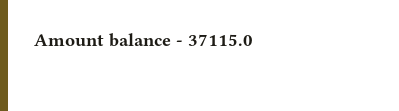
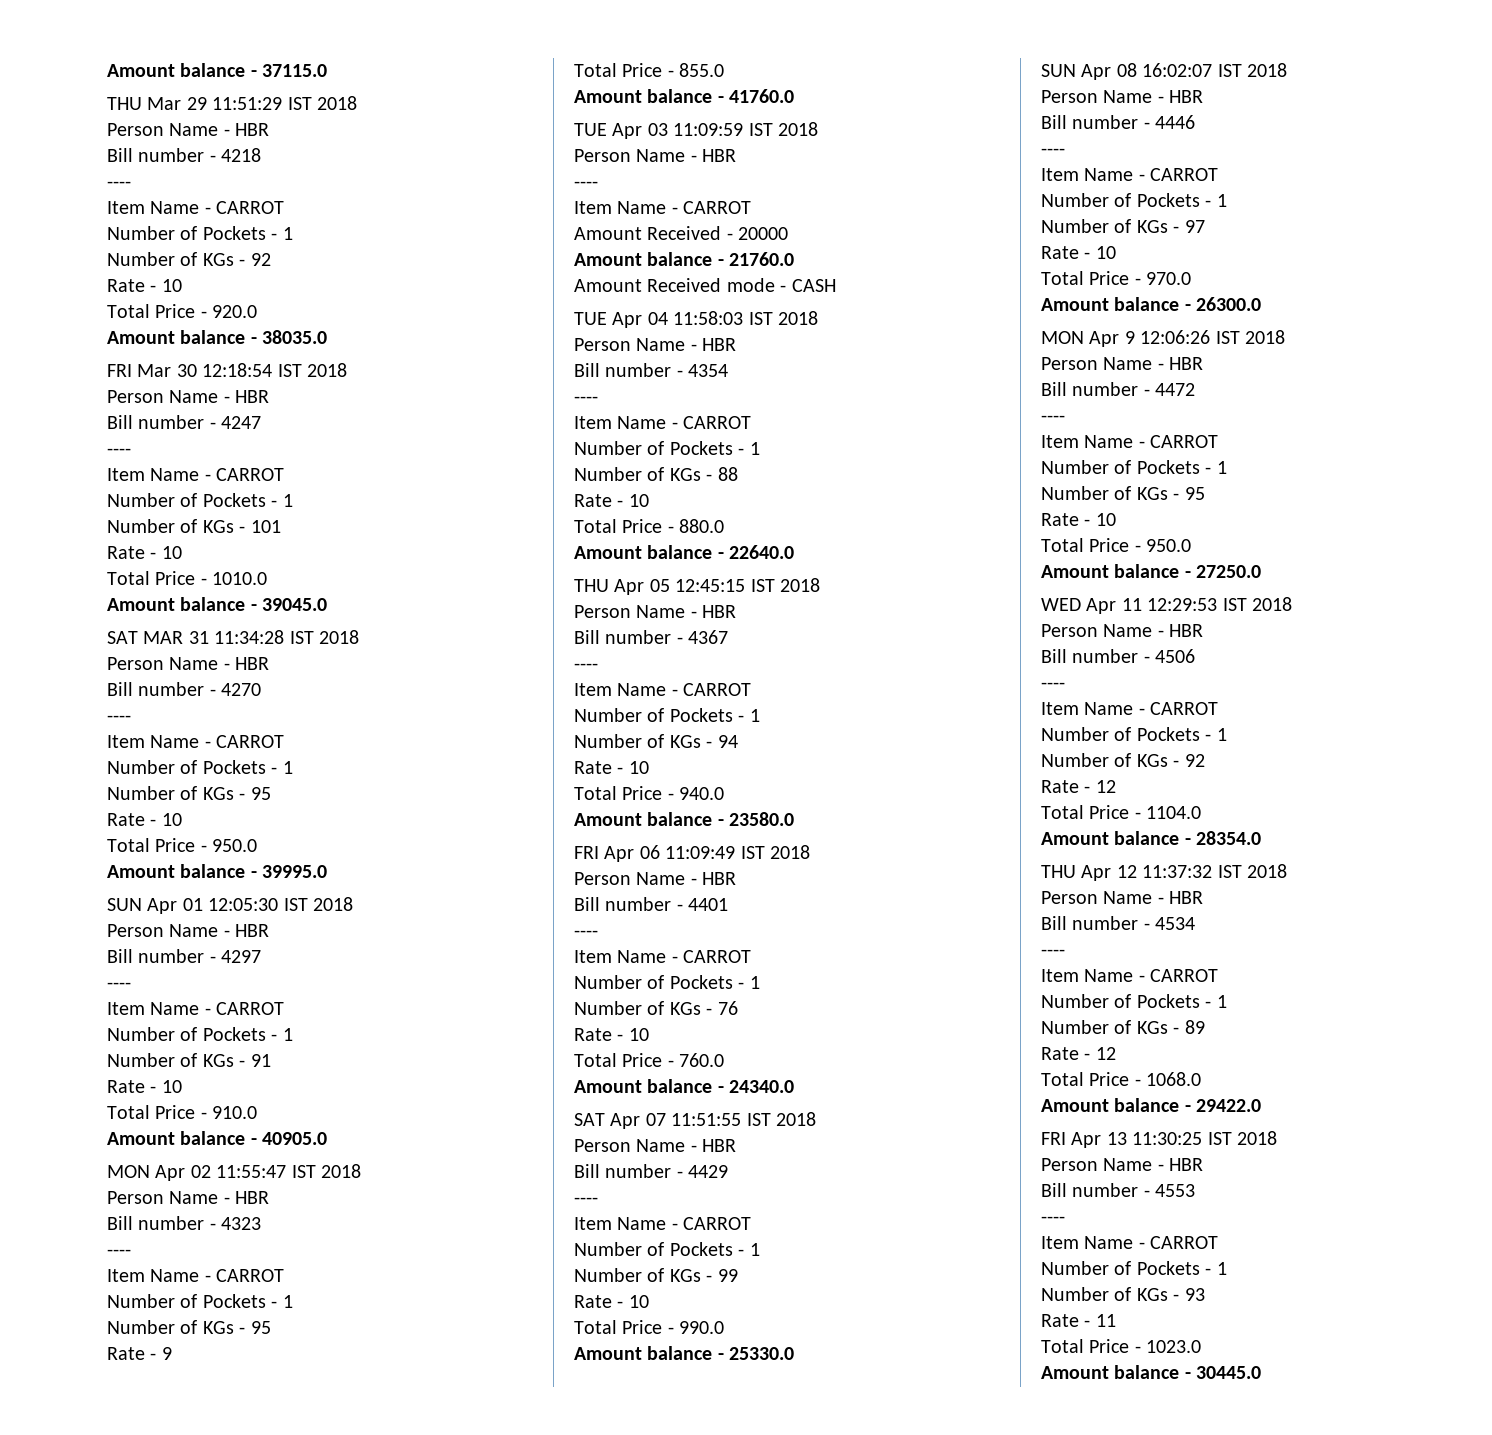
(253, 40) none -> [107,96,357,110] [107,123,270,136] [107,148,262,162] [107,181,131,188] [107,201,285,214] [107,226,293,240] [107,252,271,266] [107,279,182,292] [107,304,258,318] [107,330,328,344] [107,363,347,377] [107,390,270,403] [107,415,262,429] [107,448,131,455] [107,468,285,481] [107,493,293,507] [107,519,281,533] [107,546,182,559] [107,571,268,585] [107,597,328,611] [107,630,359,644] [107,657,270,670] [107,682,262,696] [107,715,131,722] [107,735,285,748] [107,760,293,774] [107,786,271,800] [107,813,182,826] [107,838,258,852] [107,864,328,878] [107,897,353,914] [107,924,270,937] [107,949,262,963] [107,982,131,989] [107,1002,285,1015] [107,1027,293,1041] [107,1053,271,1067] [107,1080,182,1093] [107,1105,258,1119] [107,1131,328,1145] [107,1164,361,1181] [107,1191,270,1204] [107,1216,262,1230] [107,1249,131,1256] [107,1269,285,1282] [107,1294,293,1308] [107,1320,271,1334] [107,1347,172,1360] [574,63,725,77] [574,89,795,103] [574,122,818,139] [574,149,737,162] [574,181,598,188] [574,201,752,214] [574,226,789,240] [574,252,795,266] [574,278,836,292] [574,311,818,328] [574,338,737,351] [574,363,729,377] [574,396,598,403] [574,416,752,429] [574,441,760,455] [574,467,738,481] [574,494,649,507] [574,519,725,533] [574,545,795,559] [574,578,820,595] [574,605,737,618] [574,630,729,644] [574,663,598,670] [574,683,752,696] [574,708,760,722] [574,734,738,748] [574,761,649,774] [574,786,725,800] [574,812,795,826] [574,845,810,862] [574,872,737,885] [574,897,729,911] [574,930,598,937] [574,950,752,963] [574,975,760,989] [574,1001,738,1015] [574,1028,649,1041] [574,1053,725,1067] [574,1079,795,1093] [574,1112,816,1129] [574,1139,737,1152] [574,1164,729,1178] [574,1197,598,1204] [574,1217,752,1230] [574,1242,760,1256] [574,1268,738,1282] [574,1295,649,1308] [574,1320,725,1334] [574,1346,795,1360] [1041,63,1287,80] [1041,90,1204,103] [1041,115,1196,129] [1041,148,1065,155] [1041,168,1219,181] [1041,193,1227,207] [1041,219,1205,233] [1041,246,1116,259] [1041,271,1192,285] [1041,297,1262,311] [1041,330,1285,347] [1041,357,1204,370] [1041,382,1196,396] [1041,415,1065,422] [1041,435,1219,448] [1041,460,1227,474] [1041,486,1205,500] [1041,513,1116,526] [1041,538,1192,552] [1041,564,1262,578] [1041,597,1292,614] [1041,624,1204,637] [1041,649,1196,663] [1041,682,1065,689] [1041,702,1219,715] [1041,727,1227,741] [1041,753,1205,767] [1041,780,1116,793] [1041,805,1202,819] [1041,831,1262,845] [1041,864,1287,881] [1041,891,1204,904] [1041,916,1196,930] [1041,949,1065,956] [1041,969,1219,982] [1041,994,1227,1008] [1041,1020,1205,1034] [1041,1047,1116,1060] [1041,1072,1202,1086] [1041,1098,1262,1112] [1041,1131,1277,1148] [1041,1158,1204,1171] [1041,1183,1196,1197] [1041,1216,1065,1223] [1041,1236,1219,1249] [1041,1261,1227,1275] [1041,1287,1205,1301] [1041,1314,1116,1327] [1041,1339,1202,1353] [1041,1365,1262,1379] // THU Mar 29 11:51:29 IST 2018 // Person Name - HBR // Bill number - 4218 // ---- // Item Name - CARROT // Number of Pockets - 1 // Number of KGs - 92 // Rate - 10 // Total Price - 920.0 // Amount balance - 38035.0 // FRI Mar 30 12:18:54 IST 2018 // Person Name - HBR // Bill number - 4247 // ---- // Item Name - CARROT // Number of Pockets - 1 // Number of KGs - 101 // Rate - 10 // Total Price - 1010.0 // Amount balance - 39045.0 // SAT MAR 31 11:34:28 IST 2018 // Person Name - HBR // Bill number - 4270 // ---- // Item Name - CARROT // Number of Pockets - 1 // Number of KGs - 95 // Rate - 10 // Total Price - 950.0 // Amount balance - 39995.0 // SUN Apr 01 12:05:30 IST 2018 // Person Name - HBR // Bill number - 4297 // ---- // Item Name - CARROT // Number of Pockets - 1 // Number of KGs - 91 // Rate - 10 // Total Price - 910.0 // Amount balance - 40905.0 // MON Apr 02 11:55:47 IST 2018 // Person Name - HBR // Bill number - 4323 // ---- // Item Name - CARROT // Number of Pockets - 1 // Number of KGs - 95 // Rate - 9 // Total Price - 855.0 // Amount balance - 41760.0 // TUE Apr 03 11:09:59 IST 2018 // Person Name - HBR // ---- // Item Name - CARROT // Amount Received - 20000 // Amount balance - 21760.0 // Amount Received mode - CASH // TUE Apr 04 11:58:03 IST 2018 // Person Name - HBR // Bill number - 4354 // ---- // Item Name - CARROT // Number of Pockets - 1 // Number of KGs - 88 // Rate - 10 // Total Price - 880.0 // Amount balance - 22640.0 // THU Apr 05 12:45:15 IST 2018 // Person Name - HBR // Bill number - 4367 // ---- // Item Name - CARROT // Number of Pockets - 1 // Number of KGs - 94 // Rate - 10 // Total Price - 940.0 // Amount balance - 23580.0 // FRI Apr 06 11:09:49 IST 2018 // Person Name - HBR // Bill number - 4401 // ---- // Item Name - CARROT // Number of Pockets - 1 // Number of KGs - 76 // Rate - 10 // Total Price - 760.0 // Amount balance - 24340.0 // SAT Apr 07 11:51:55 IST 2018 // Person Name - HBR // Bill number - 4429 // ---- // Item Name - CARROT // Number of Pockets - 1 // Number of KGs - 99 // Rate - 10 // Total Price - 990.0 // Amount balance - 25330.0 // SUN Apr 08 16:02:07 IST 2018 // Person Name - HBR // Bill number - 4446 // ---- // Item Name - CARROT // Number of Pockets - 1 // Number of KGs - 97 // Rate - 10 // Total Price - 970.0 // Amount balance - 26300.0 // MON Apr 9 12:06:26 IST 2018 // Person Name - HBR // Bill number - 4472 // ---- // Item Name - CARROT // Number of Pockets - 1 // Number of KGs - 95 // Rate - 10 // Total Price - 950.0 // Amount balance - 27250.0 // WED Apr 11 12:29:53 IST 2018 // Person Name - HBR // Bill number - 4506 // ---- // Item Name - CARROT // Number of Pockets - 1 // Number of KGs - 92 // Rate - 12 // Total Price - 1104.0 // Amount balance - 28354.0 // THU Apr 12 11:37:32 IST 2018 // Person Name - HBR // Bill number - 4534 // ---- // Item Name - CARROT // Number of Pockets - 1 // Number of KGs - 89 // Rate - 12 // Total Price - 1068.0 // Amount balance - 29422.0 // FRI Apr 13 11:30:25 IST 2018 // Person Name - HBR // Bill number - 4553 // ---- // Item Name - CARROT // Number of Pockets - 1 // Number of KGs - 93 // Rate - 11 // Total Price - 1023.0 // Amount balance - 30445.0

